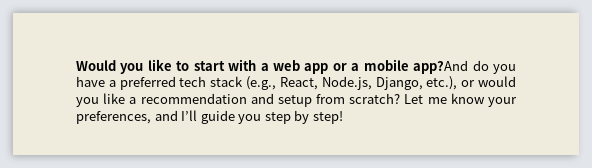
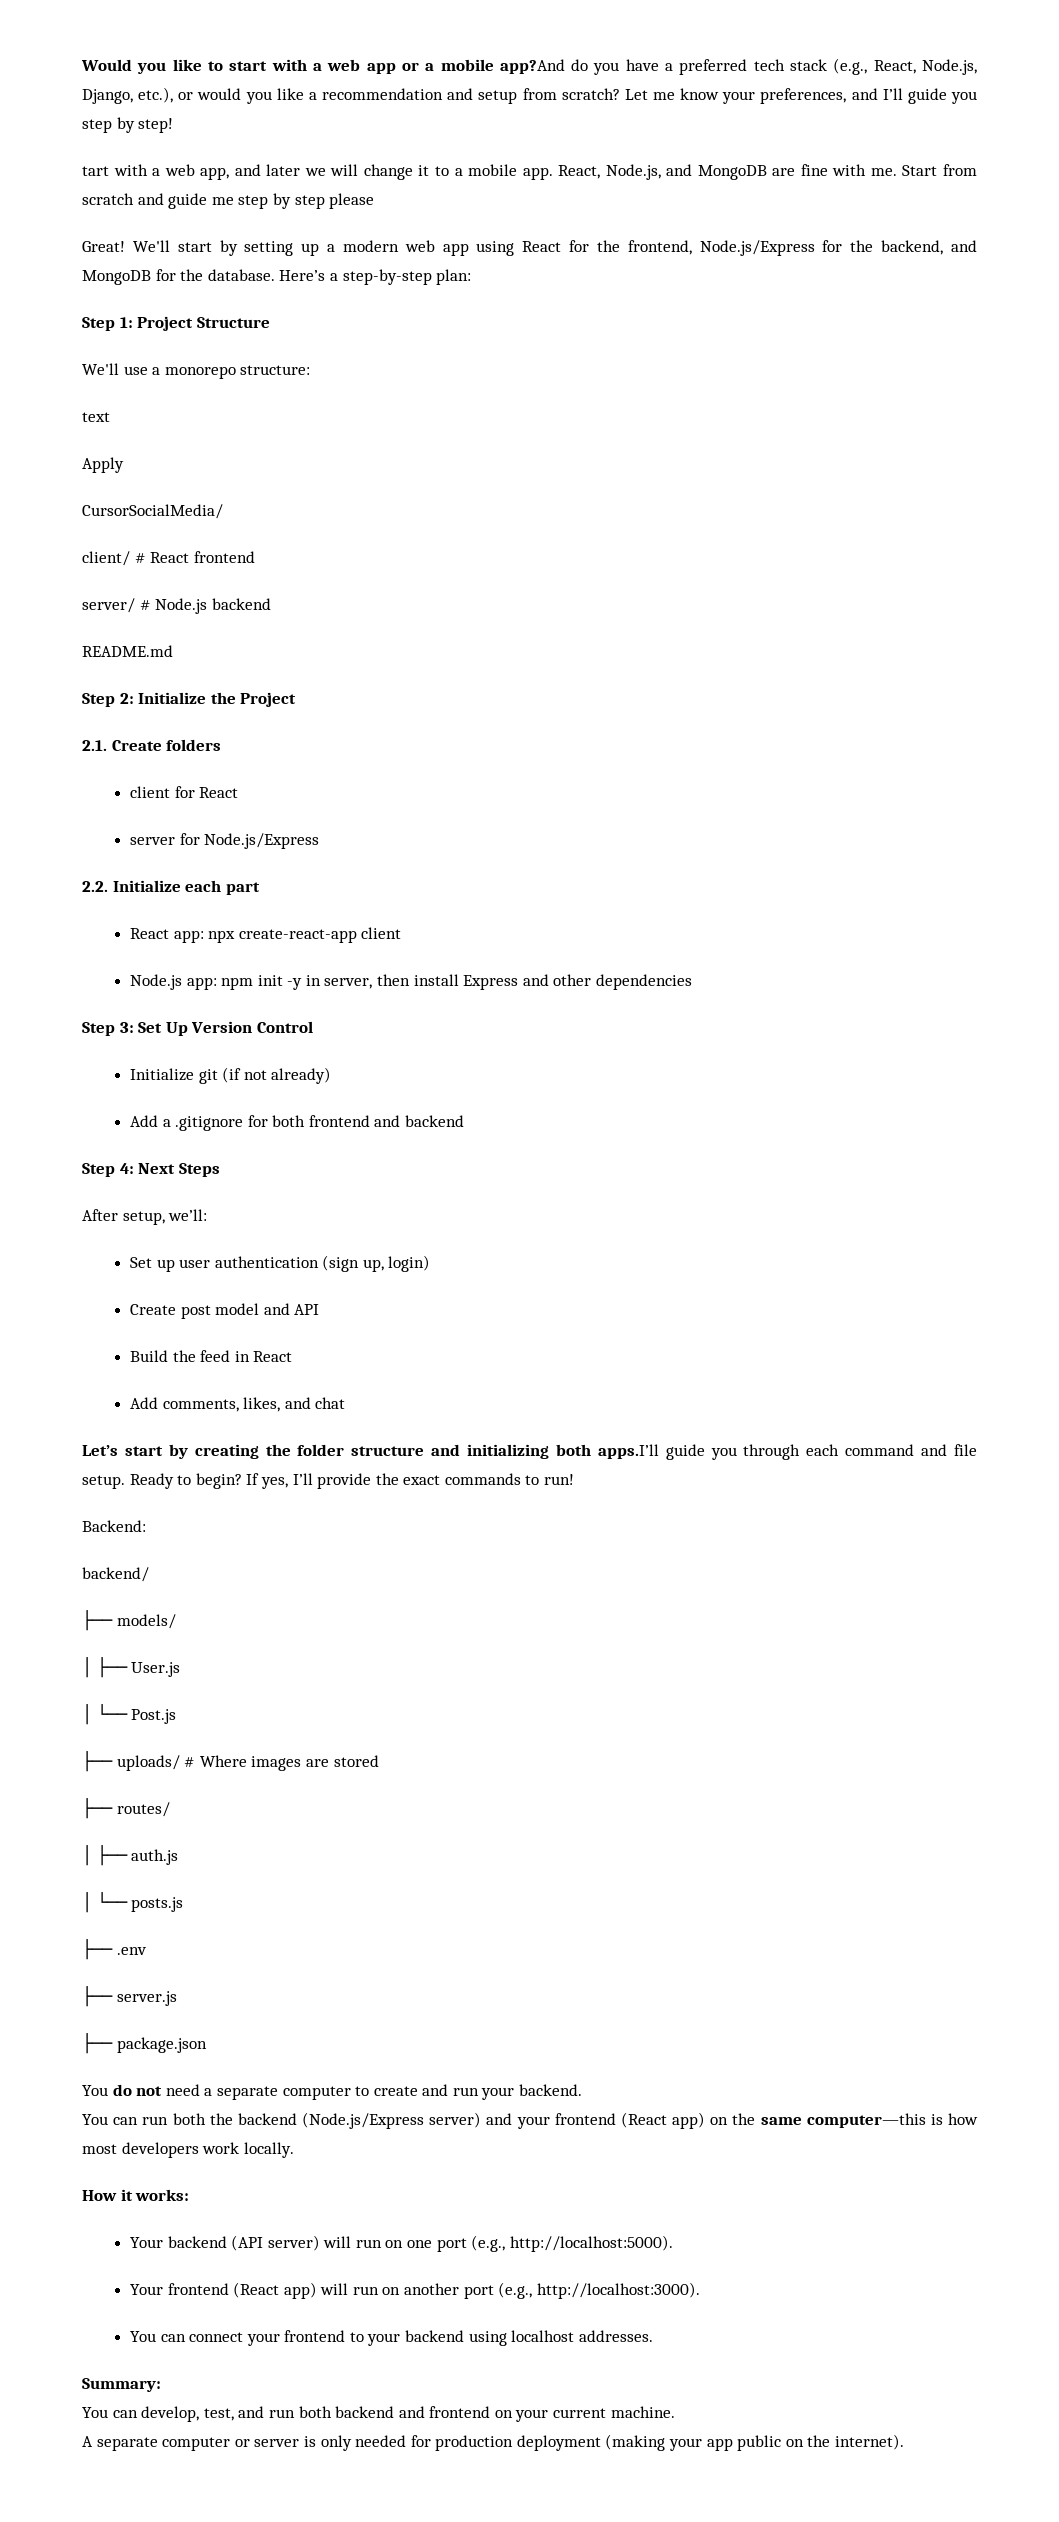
(343, 117) none -> [82,164,977,180] [82,193,375,209] [82,240,978,256] [82,269,472,285] [82,316,270,331] [82,363,311,379] [82,412,110,422] [82,457,124,473] [82,504,223,519] [82,551,255,566] [82,598,271,614] [82,645,173,657] [82,692,297,707] [82,739,222,751] [129,786,239,798] [129,833,320,849] [82,880,260,895] [129,927,402,943] [129,974,693,990] [82,1021,313,1036] [129,1067,332,1084] [129,1115,465,1131] [82,1163,220,1177] [82,1209,208,1225] [129,1255,431,1272] [129,1303,320,1319] [129,1350,293,1362] [129,1397,346,1412] [82,1444,977,1460] [82,1473,575,1489] [82,1520,146,1532] [82,1567,149,1582] [82,1610,176,1631] [82,1657,181,1678] [82,1704,177,1725] [82,1751,379,1772] [82,1798,170,1819] [82,1845,179,1866] [82,1892,184,1913] [82,1939,147,1960] [82,1986,177,2007] [82,2033,207,2054] [82,2084,583,2100] [82,2112,978,2129] [82,2142,294,2158] [82,2189,190,2201] [129,2235,673,2252] [129,2282,700,2299] [129,2330,653,2346] [82,2378,161,2392] [82,2406,675,2422] [82,2434,905,2451] // tart with a web app, and later we will change it to a mobile app. React, Node.js, and MongoDB are fine with me. Start from scratch and guide me step by step please // Great! We'll start by setting up a modern web app using React for the frontend, Node.js/Express for the backend, and MongoDB for the database. Here’s a step-by-step plan: // Step 1: Project Structure // We'll use a monorepo structure: // text // Apply // CursorSocialMedia/ // client/ # React frontend // server/ # Node.js backend // README.md // Step 2: Initialize the Project // 2.1. Create folders // client for React // server for Node.js/Express // 2.2. Initialize each part // React app: npx create-react-app client // Node.js app: npm init -y in server, then install Express and other dependencies // Step 3: Set Up Version Control // Initialize git (if not already) // Add a .gitignore for both frontend and backend // Step 4: Next Steps // After setup, we’ll: // Set up user authentication (sign up, login) // Create post model and API // Build the feed in React // Add comments, likes, and chat // Let’s start by creating the folder structure and initializing both apps.I’ll guide you through each command and file setup. Ready to begin? If yes, I’ll provide the exact commands to run! // Backend: // backend/ // ├── models/ // │ ├── User.js // │ └── Post.js // ├── uploads/ # Where images are stored // ├── routes/ // │ ├── auth.js // │ └── posts.js // ├── .env // ├── server.js // ├── package.json // You do not need a separate computer to create and run your backend. // You can run both the backend (Node.js/Express server) and your frontend (React app) on the same computer—this is how most developers work locally. // How it works: // Your backend (API server) will run on one port (e.g., http://localhost:5000). // Your frontend (React app) will run on another port (e.g., http://localhost:3000). // You can connect your frontend to your backend using localhost addresses. // Summary: // You can develop, test, and run both backend and frontend on your current machine. // A separate computer or server is only needed for production deployment (making your app public on the internet).

